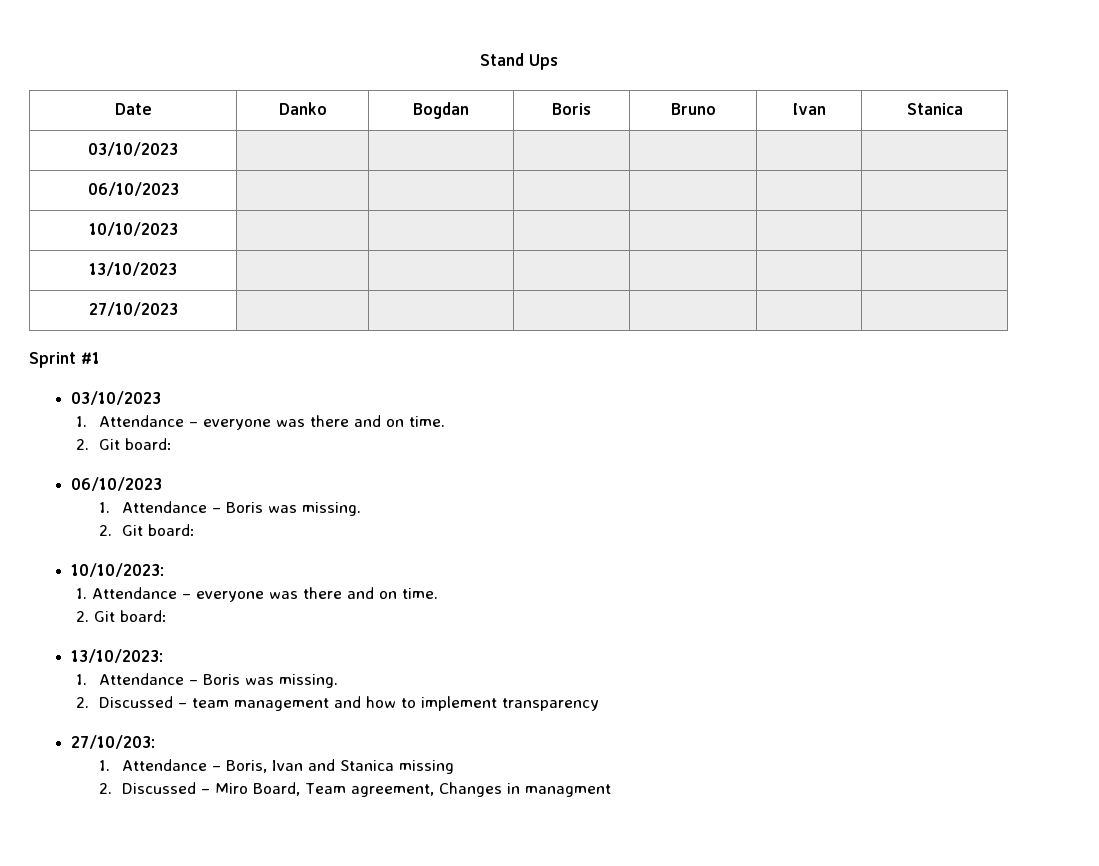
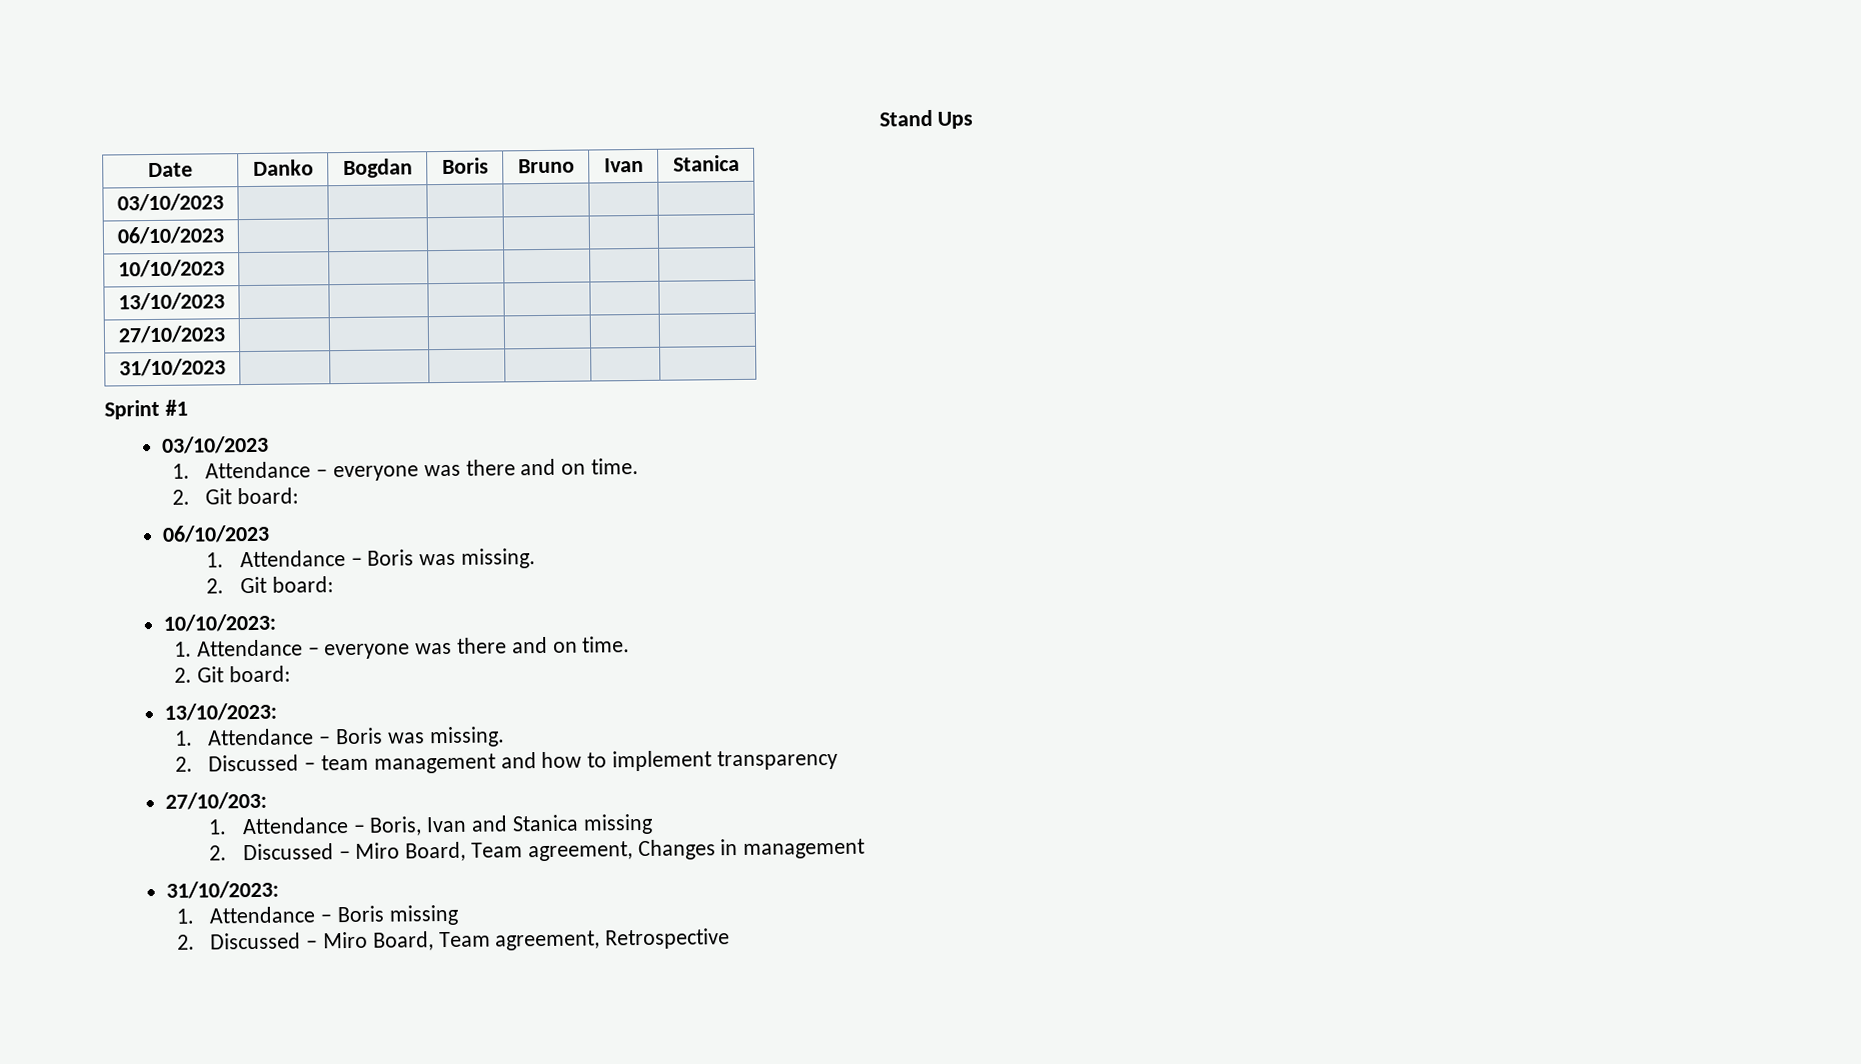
(178, 309) none -> [119,358,226,377] // 31/10/2023 | | | | | |
[525,784,612,797] managment -> [743,838,866,859] [166,880,280,899] [175,904,459,926] [176,928,731,951] management // 31/10/2023: // 1. Attendance – Boris missing // 2. Discussed – Miro Board, Team agreement, Retrospective

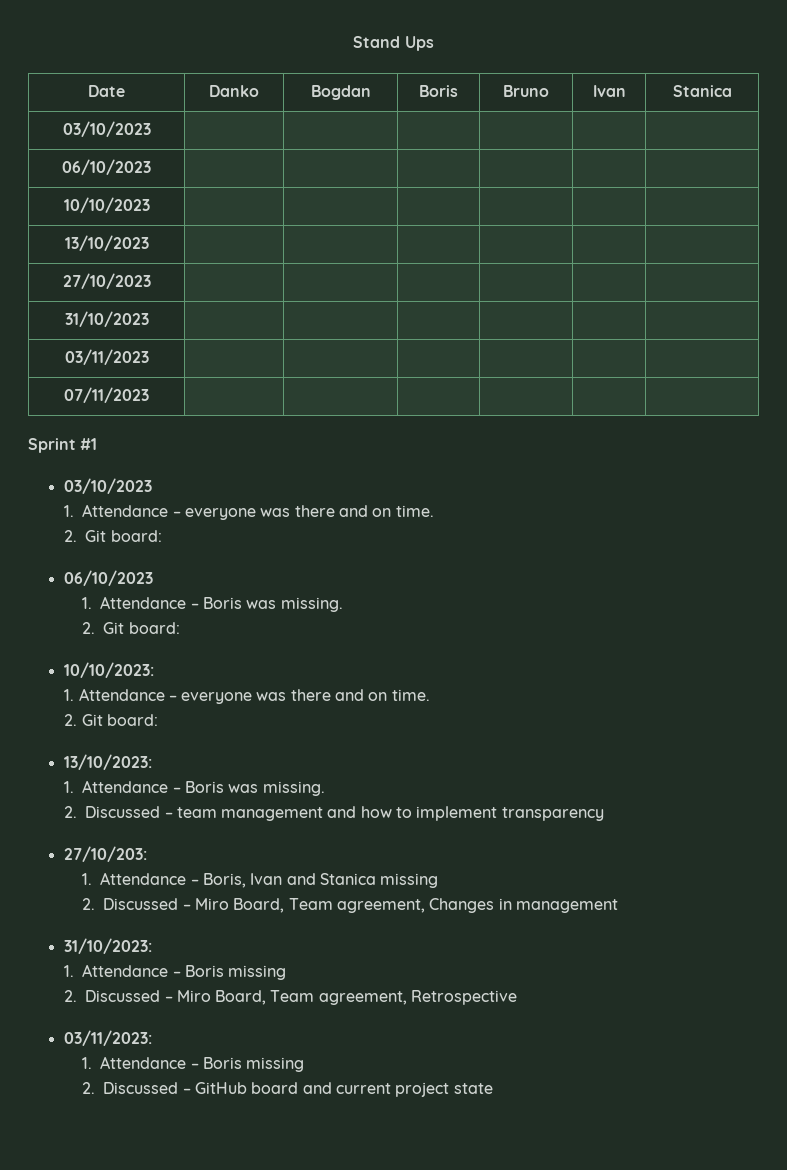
(226, 367) none -> [64,349,149,365] [64,387,149,403] // 03/11/2023 | | | | | | // 07/11/2023 | | | | | |
(731, 939) none -> [63,1030,152,1046] [82,1056,305,1072] [82,1082,493,1097] // 03/11/2023: // 1. Attendance – Boris missing // 2. Discussed – GitHub board and current project state

